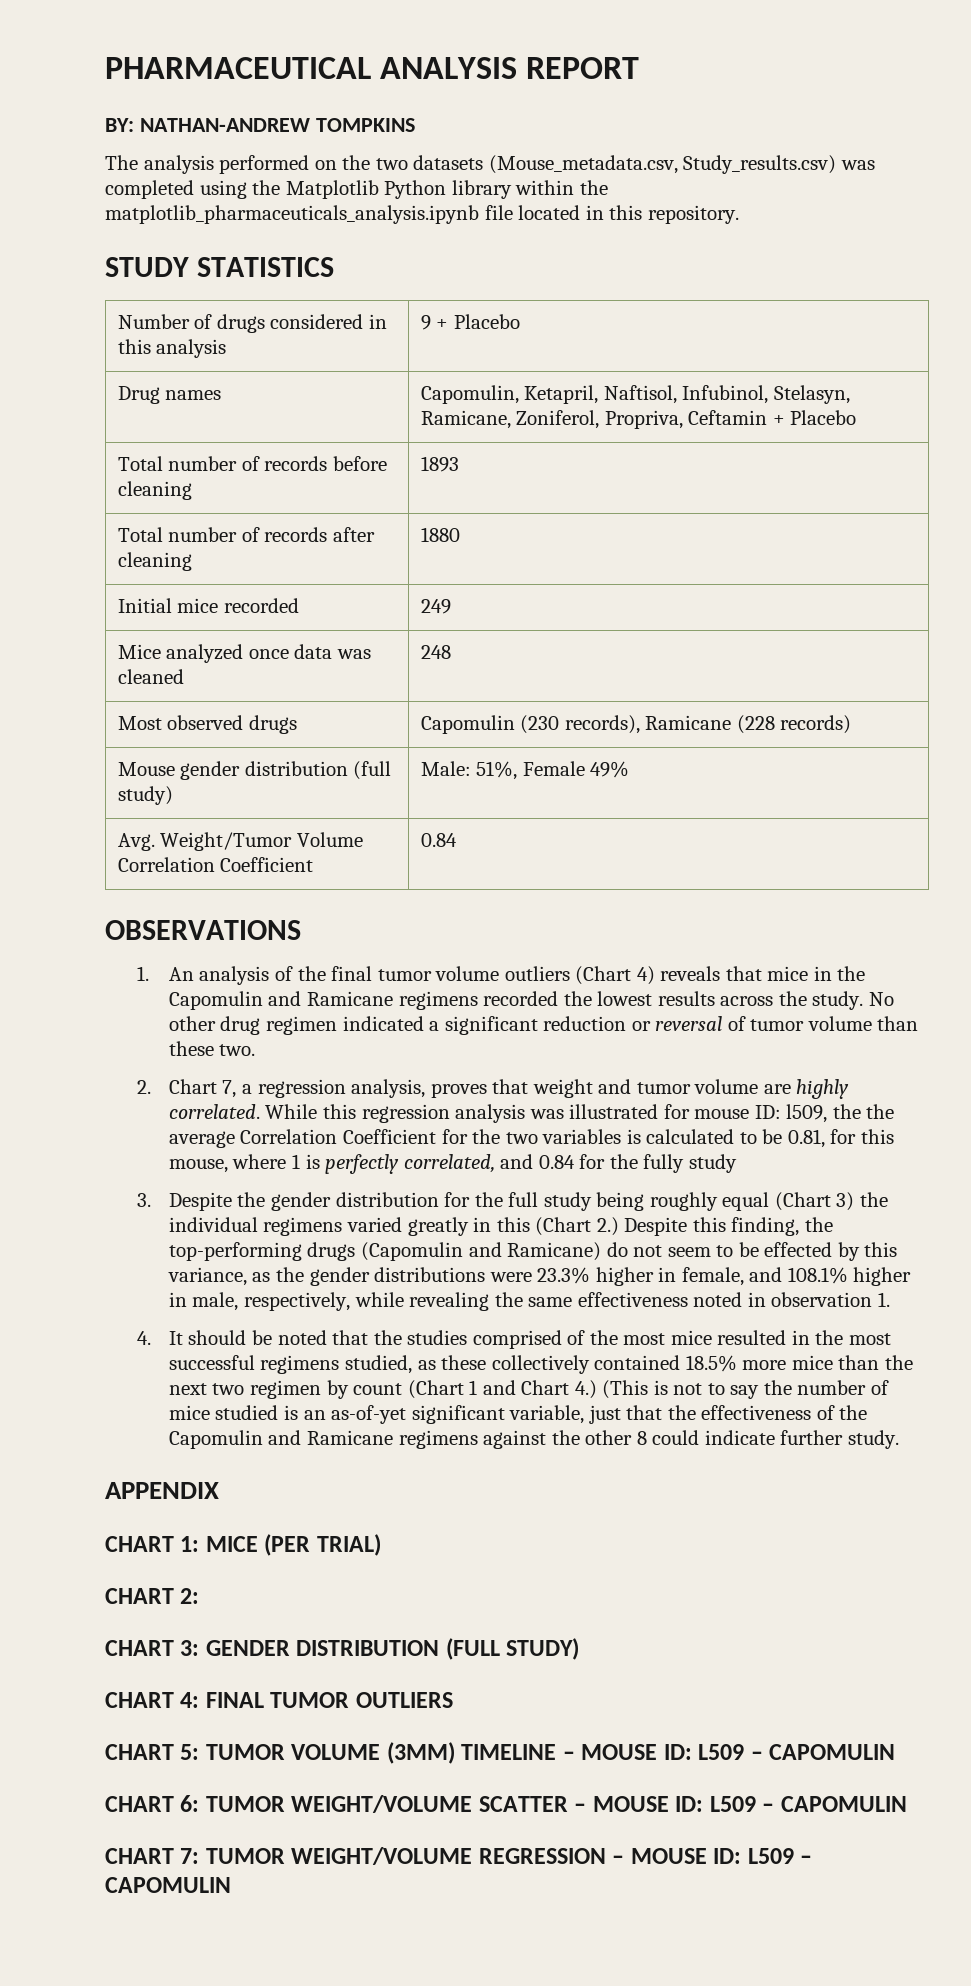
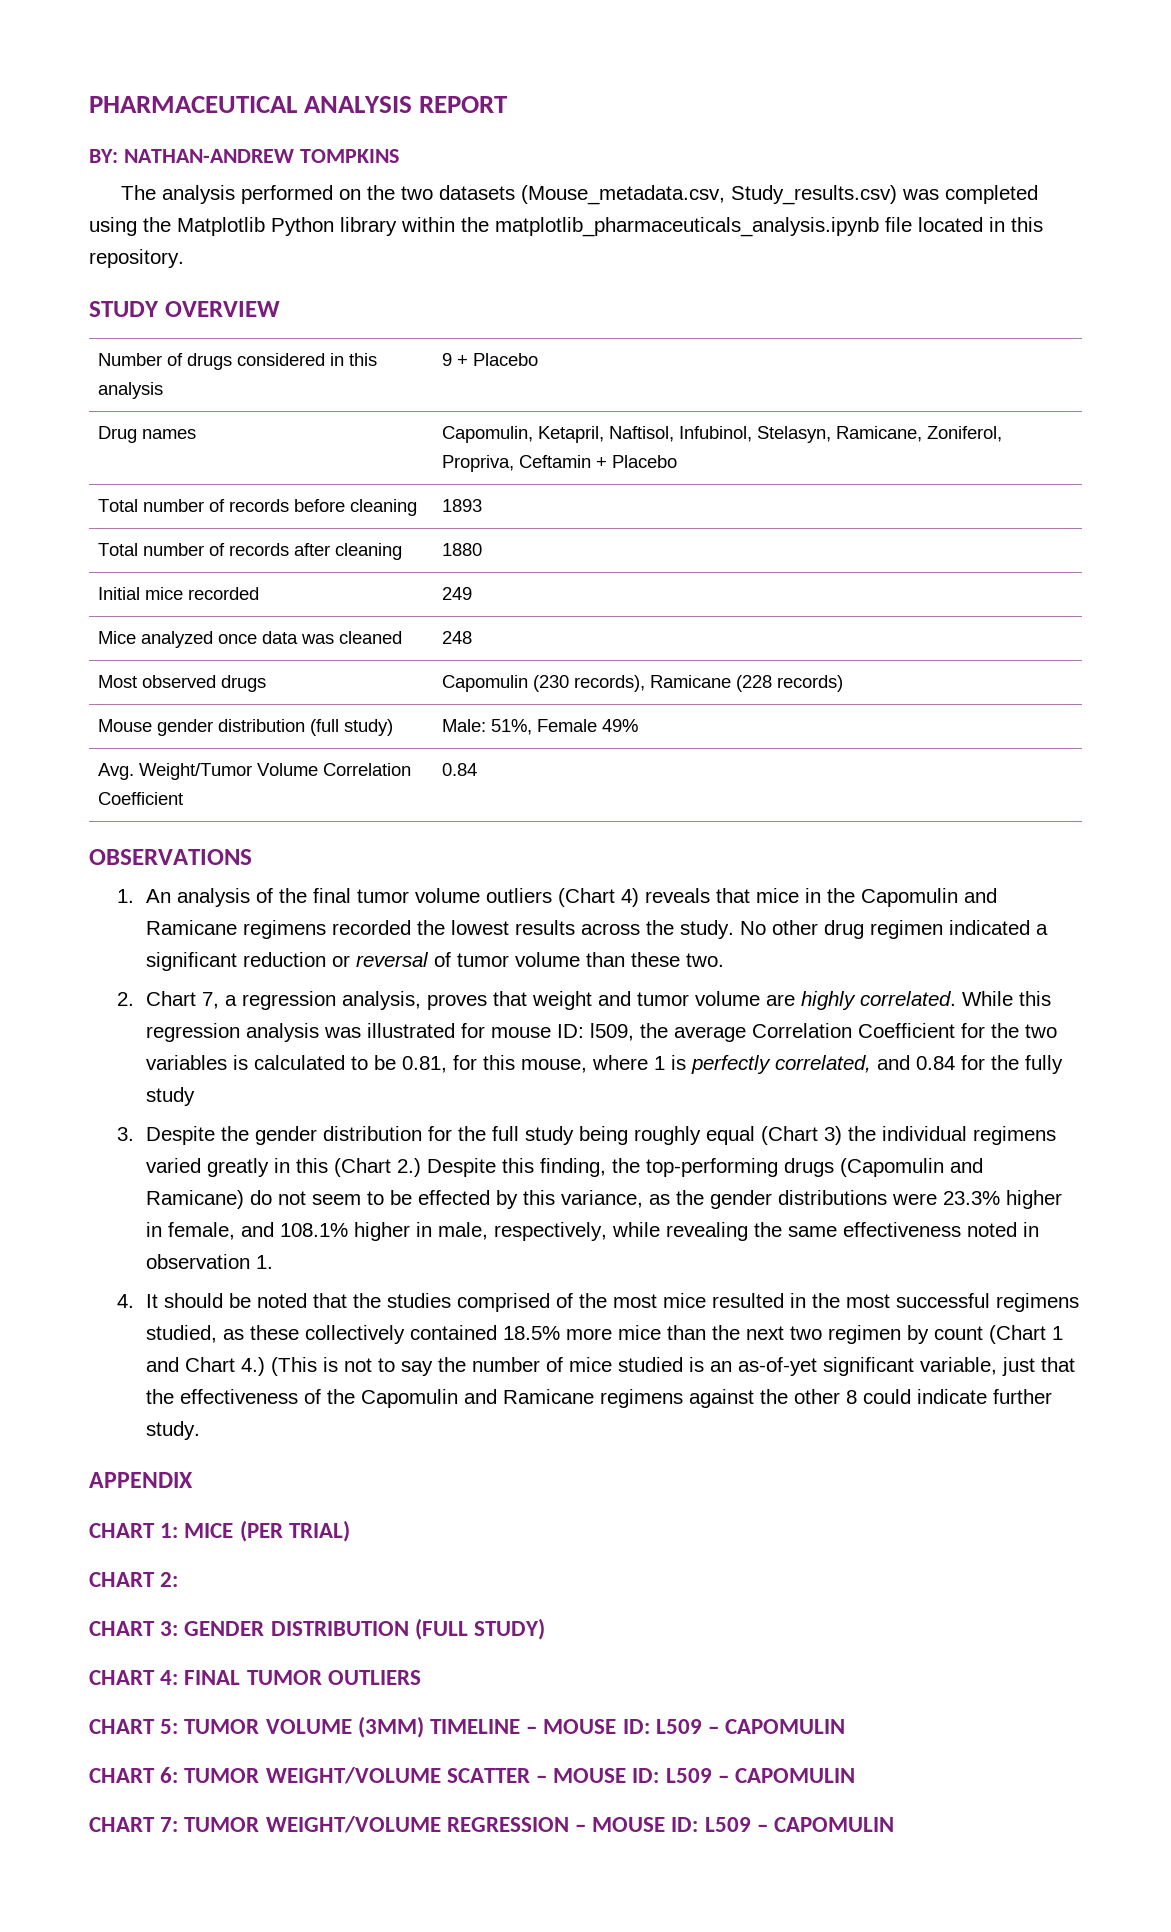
[197,257,335,277] STATISTICS -> [164,301,280,317] OVERVIEW
[866,1104,895,1119] the -> (668, 1030) none

